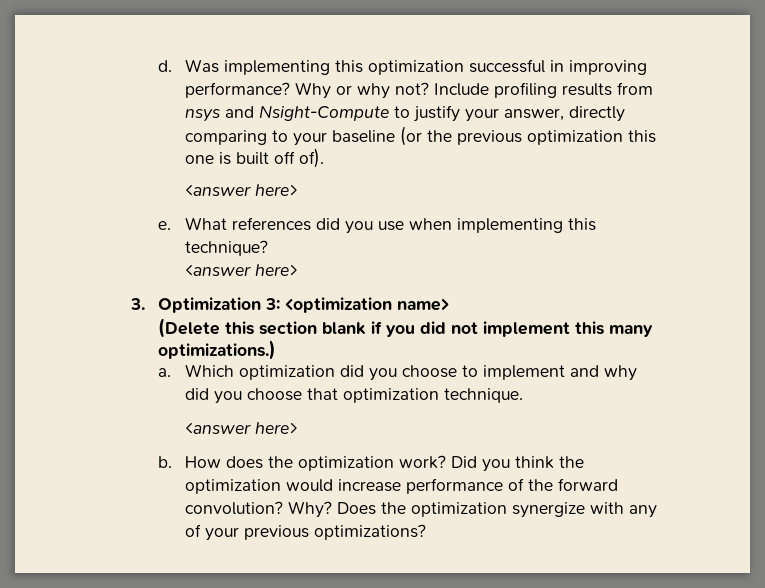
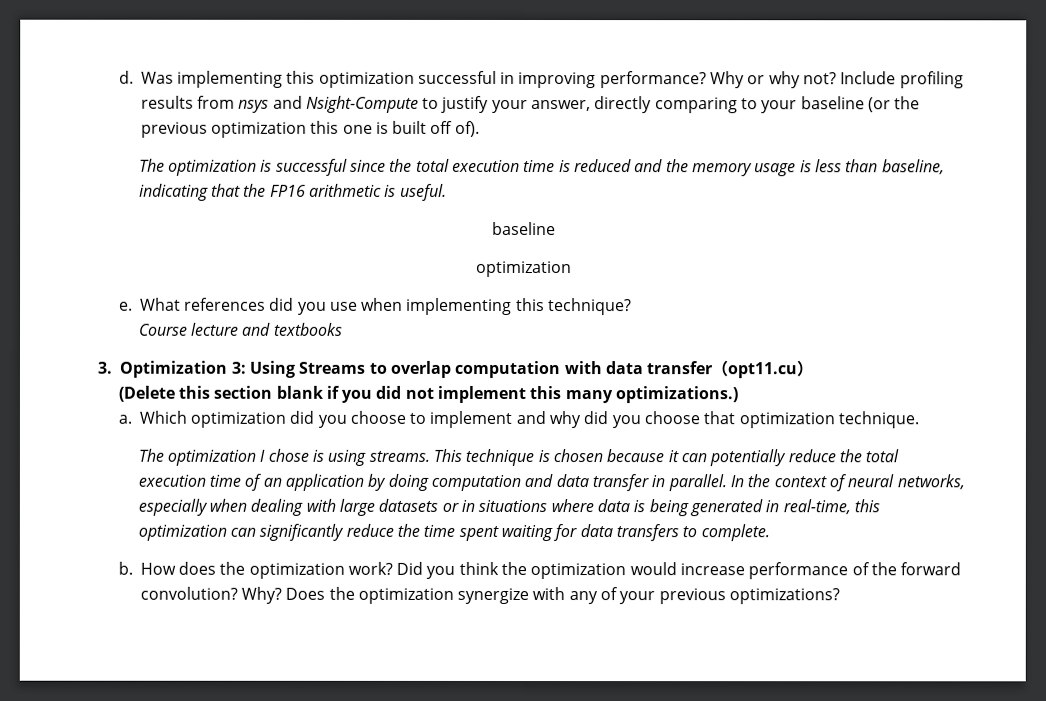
[185,184,298,196] <answer here> -> [138,158,945,177] [138,183,447,201] [491,221,556,236] [475,260,572,278] The optimization is successful since the total execution time is reduced and the memory usage is less than baseline, indicating that the FP16 arithmetic is useful. // baseline // optimization
[185,264,298,276] <answer here> -> [138,322,343,336] Course lecture and textbooks
[285,297,450,313] <optimization name> -> [248,360,814,379] Using Streams to overlap computation with data transfer（opt11.cu）
[185,422,298,434] <answer here> -> [137,448,900,467] [137,473,965,492] [137,498,880,517] [137,523,770,542] The optimization I chose is using streams. This technique is chosen because it can potentially reduce the total execution time of an application by doing computation and data transfer in parallel. In the context of neural networks, especially when dealing with large datasets or in situations where data is being generated in real-time, this optimization can significantly reduce the time spent waiting for data transfers to complete.

